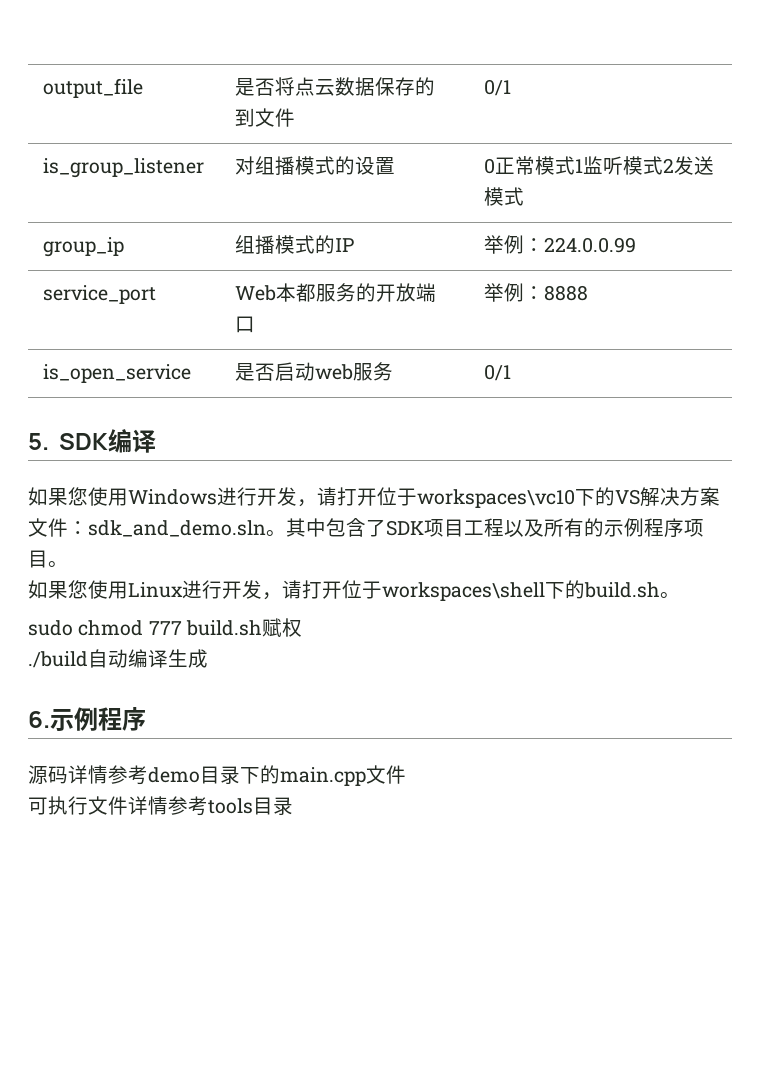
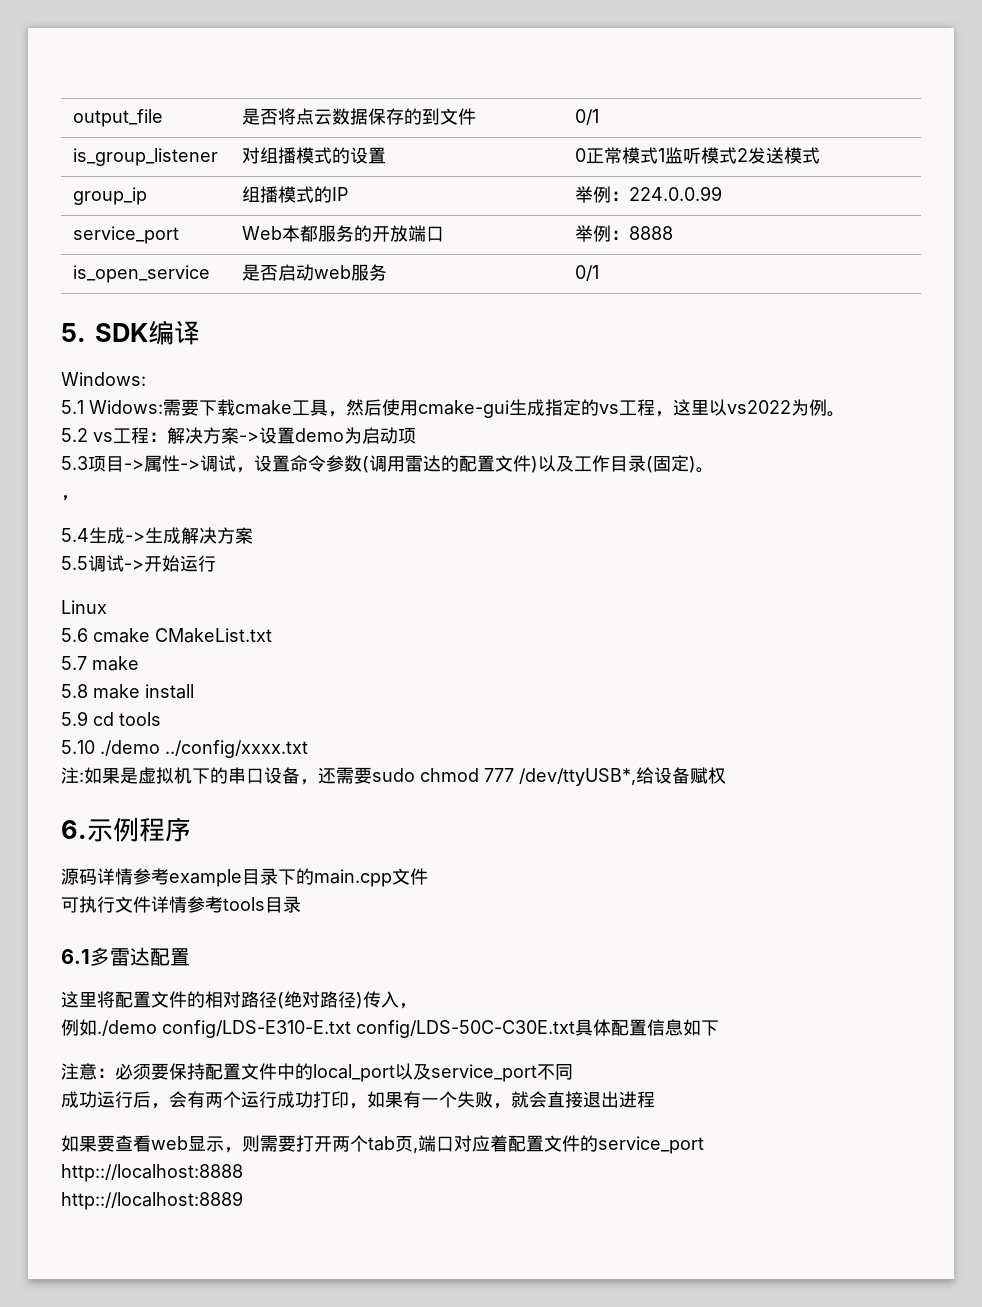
[28,487,720,508] [28,518,704,538] [28,550,68,568] [28,580,680,601] 如果您使用Windows进行开发，请打开位于workspaces\vc10下的VS解决方案文件：sdk_and_demo.sln。其中包含了SDK项目工程以及所有的示例程序项目。 // 如果您使用Linux进行开发，请打开位于workspaces\shell下的build.sh。 // -> [61,372,146,386] [61,399,845,418] [61,427,416,444] [61,455,714,473] [61,495,79,501] [61,527,253,544] [61,555,216,572] [61,600,107,614] [61,628,272,643] [61,656,139,671] [61,684,194,699] [61,711,161,726] [61,740,308,758] [61,767,372,785] Windows: // 5.1 Widows:需要下载cmake工具，然后使用cmake-gui生成指定的vs工程，这里以vs2022为例。 // 5.2 vs工程：解决方案->设置demo为启动项 // 5.3项目->属性->调试，设置命令参数(调用雷达的配置文件)以及工作目录(固定)。 // ， // 5.4生成->生成解决方案 // 5.5调试->开始运行 // Linux // 5.6 cmake CMakeList.txt // 5.7 make // 5.8 make install // 5.9 cd tools // 5.10 ./demo ../config/xxxx.txt // 注:如果是虚拟机下的串口设备，还需要
[185,620,262,636] build.sh -> [519,767,690,786] /dev/ttyUSB*,给设备
[28,649,208,668] // ./build自动编译生成 -> (726, 775) none
[148,767,200,783] demo -> [169,869,242,887] example
(293, 806) none -> [61,947,190,966] [61,991,417,1009] [61,1019,719,1038] [61,1063,573,1082] [61,1091,655,1109] [61,1135,704,1154] [61,1164,243,1182] [61,1191,243,1210] // 6.1多雷达配置 // 这里将配置文件的相对路径(绝对路径)传入， // 例如./demo config/LDS-E310-E.txt config/LDS-50C-C30E.txt具体配置信息如下 // 注意：必须要保持配置文件中的local_port以及service_port不同 // 成功运行后，会有两个运行成功打印，如果有一个失败，就会直接退出进程 // 如果要查看web显示，则需要打开两个tab页,端口对应着配置文件的service_port // http:://localhost:8888 // http:://localhost:8889

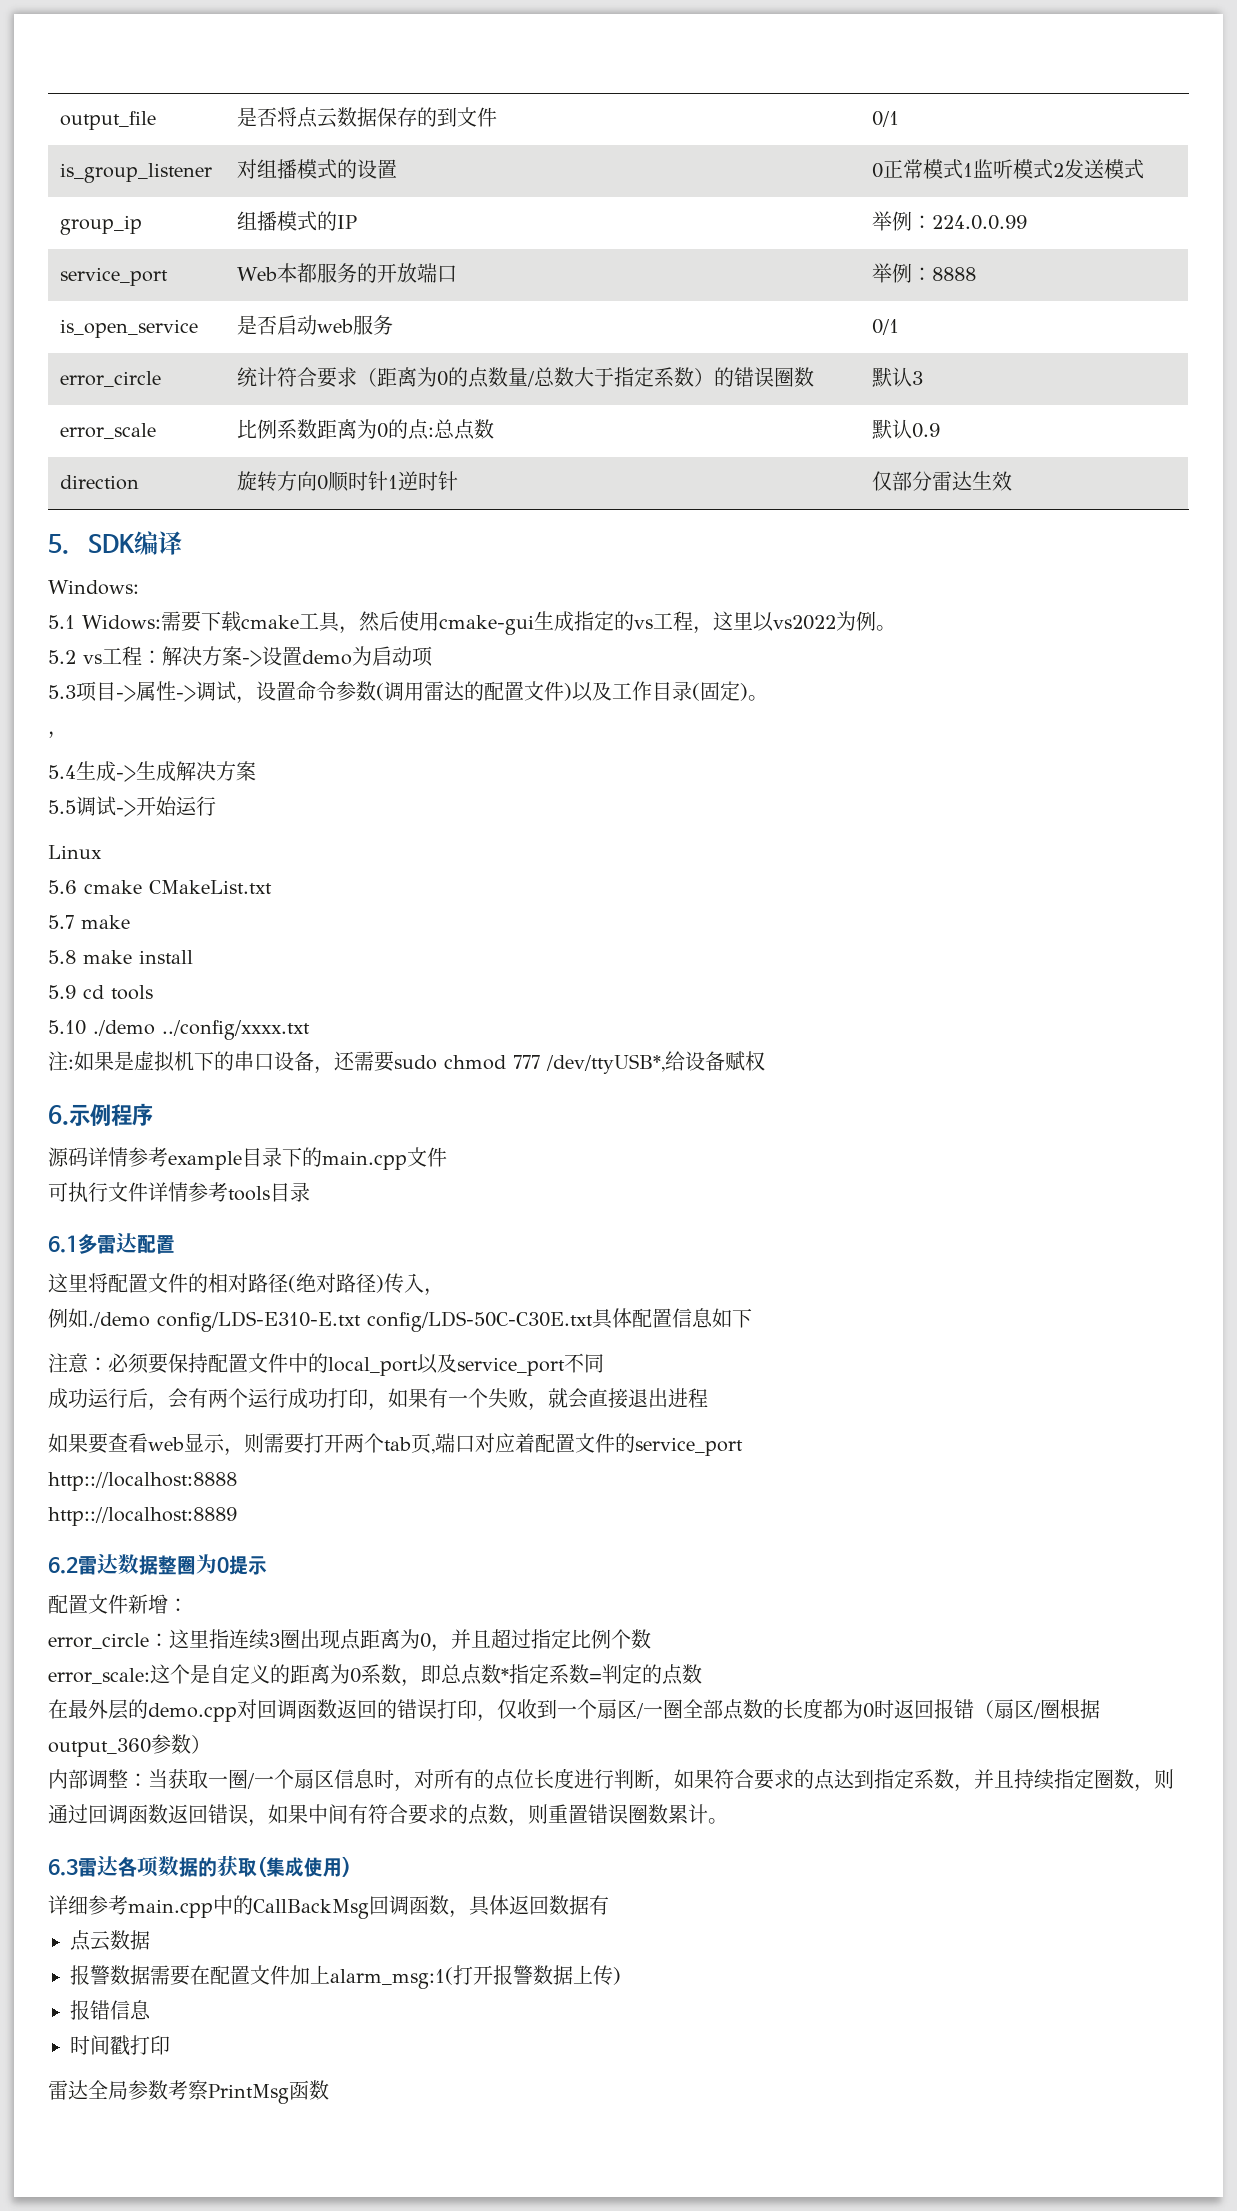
(599, 273) none -> [60,371,162,387] [237,367,815,388] [872,367,924,387] [60,423,157,439] [237,419,495,440] [872,419,941,439] [60,475,140,490] [237,471,459,492] [872,471,1013,491] // error_circle | 统计符合要求（距离为0的点数量/总数大于指定系数）的错误圈数 | 默认3 // error_scale | 比例系数距离为0的点:总点数 | 默认0.9 // direction | 旋转方向0顺时针1逆时针 | 仅部分雷达生效
(243, 1200) none -> [48,1554,267,1575] [48,1594,188,1614] [48,1629,651,1652] [48,1664,702,1687] [48,1698,1100,1722] [48,1734,211,1757] [48,1768,1174,1792] [48,1804,728,1827] [48,1855,351,1877] [48,1895,609,1919] [70,1930,150,1951] [70,1965,621,1989] [70,2000,151,2020] [70,2035,170,2056] [48,2080,329,2104] // 6.2雷达数据整圈为0提示 // 配置文件新增： // error_circle：这里指连续3圈出现点距离为0，并且超过指定比例个数 // error_scale:这个是自定义的距离为0系数，即总点数*指定系数=判定的点数 // 在最外层的demo.cpp对回调函数返回的错误打印，仅收到一个扇区/一圈全部点数的长度都为0时返回报错（扇区/圈根据output_360参数） // 内部调整：当获取一圈/一个扇区信息时，对所有的点位长度进行判断，如果符合要求的点达到指定系数，并且持续指定圈数，则通过回调函数返回错误，如果中间有符合要求的点数，则重置错误圈数累计。 // 6.3雷达各项数据的获取(集成使用) // 详细参考main.cpp中的CallBackMsg回调函数，具体返回数据有 // 点云数据 // 报警数据需要在配置文件加上alarm_msg:1(打开报警数据上传) // 报错信息 // 时间戳打印 // 雷达全局参数考察PrintMsg函数

